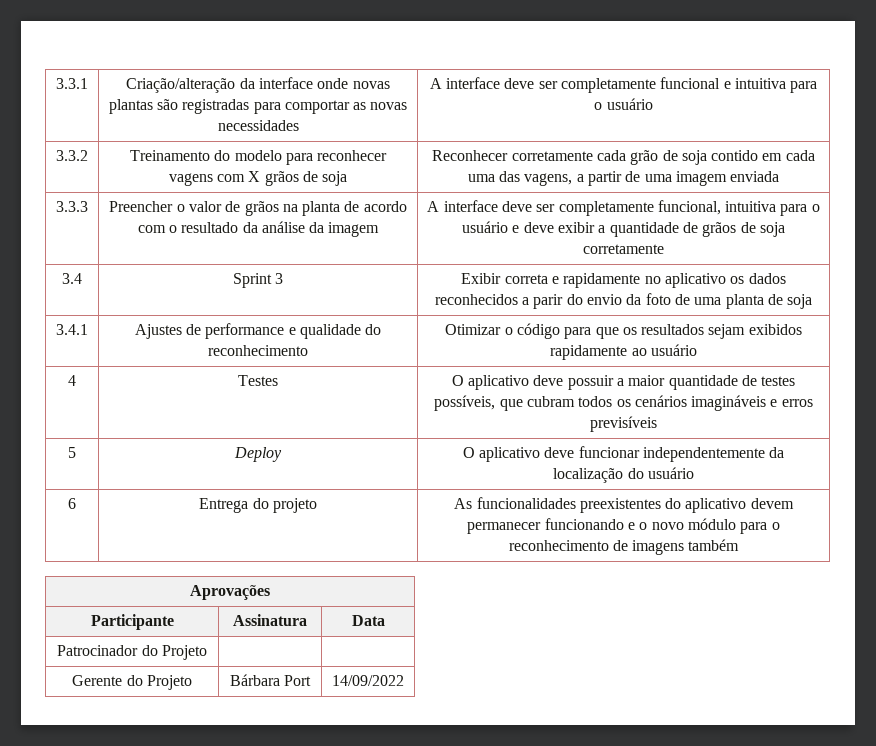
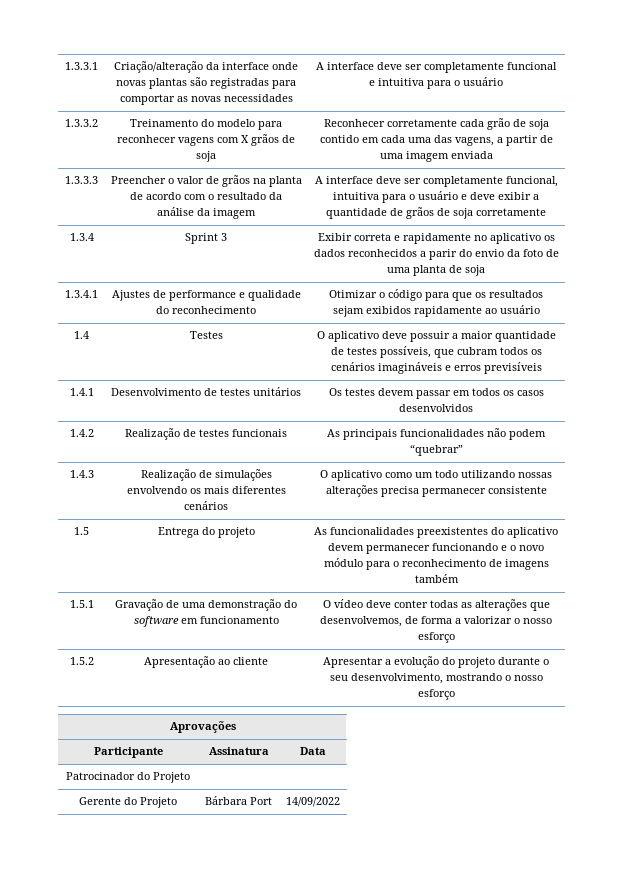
[56,78,88,89] 3.3.1 -> [65,62,98,70] 1.3.3.1
[56,150,88,161] 3.3.2 -> [65,119,98,127] 1.3.3.2
[56,201,88,212] 3.3.3 -> [65,176,98,184] 1.3.3.3
[62,273,82,284] 3.4 -> [69,233,94,241] 1.3.4
[56,324,88,335] 3.4.1 -> [65,290,98,298] 1.3.4.1
[68,375,76,386] 4 -> [74,331,89,339] 1.4
[68,447,76,458] [234,447,282,462] [462,446,785,462] [553,467,694,483] [68,498,76,509] 5 | Deploy | O aplicativo deve funcionar independentemente da localização do usuário // 6 -> [69,388,94,396] [111,387,301,396] [328,388,544,399] [399,404,473,412] [69,429,94,437] [125,428,287,440] [327,428,546,440] [409,444,463,456] [69,470,94,478] [140,469,272,481] [126,486,286,494] [184,501,228,510] [320,470,552,481] [325,485,547,497] [74,527,89,535] 1.4.1 | Desenvolvimento de testes unitários | Os testes devem passar em todos os casos desenvolvidos // 1.4.2 | Realização de testes funcionais | As principais funcionalidades não podem “quebrar” // 1.4.3 | Realização de simulações envolvendo os mais diferentes cenários | O aplicativo como um todo utilizando nossas alterações precisa permanecer consistente // 1.5
(740, 545) none -> [69,600,94,608] [115,599,297,611] [133,616,279,627] [322,599,550,611] [320,616,552,627] [417,632,455,643] [69,657,94,665] [144,656,268,668] [323,656,549,668] [329,673,543,684] [417,689,455,700] // 1.5.1 | Gravação de uma demonstração do software em funcionamento | O vídeo deve conter todas as alterações que desenvolvemos, de forma a valorizar o nosso esforço // 1.5.2 | Apresentação ao cliente | Apresentar a evolução do projeto durante o seu desenvolvimento, mostrando o nosso esforço

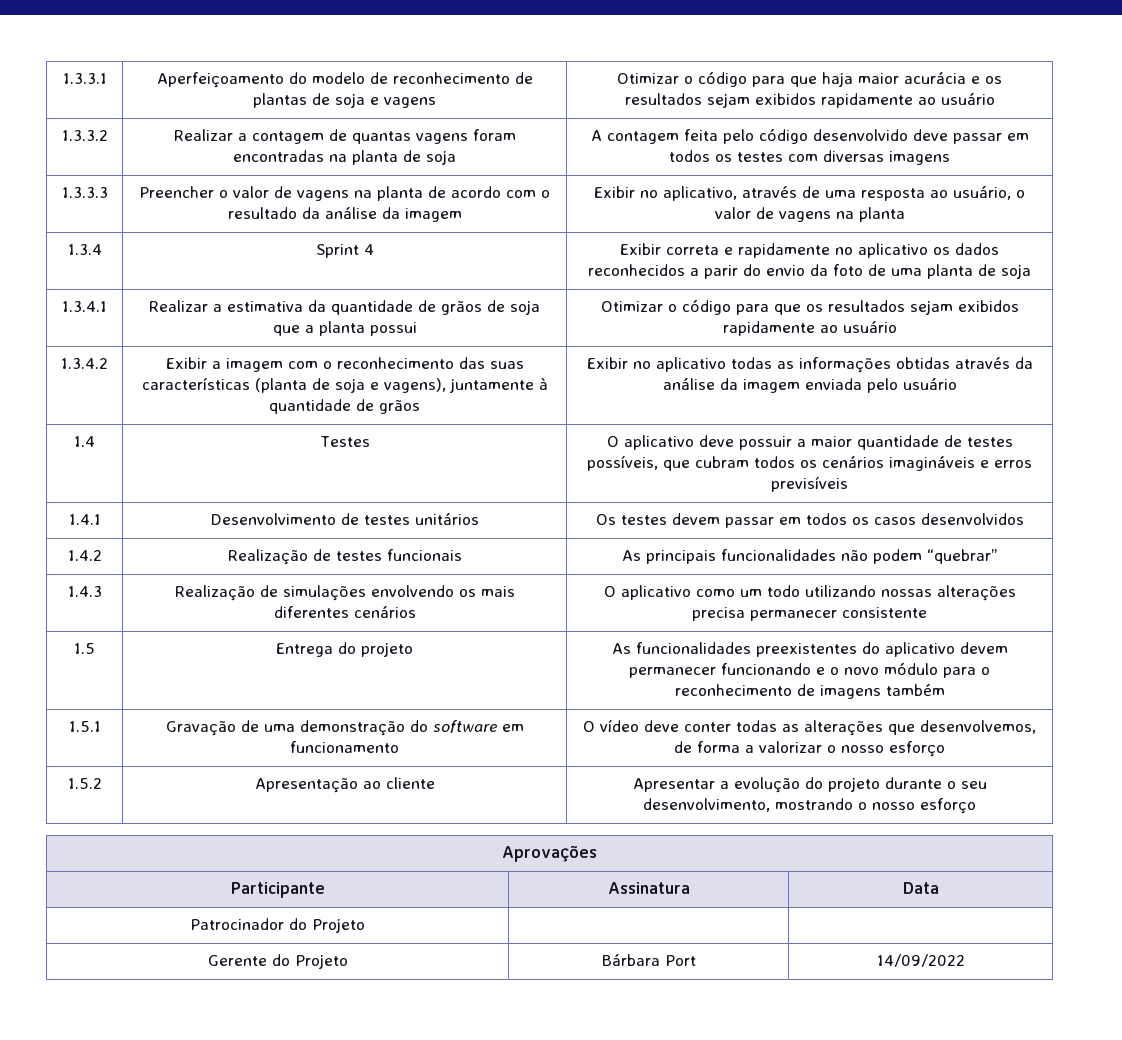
[114,61,298,73] [116,77,296,89] [119,94,293,105] [316,62,557,73] [369,77,503,89] [65,119,98,127] [130,119,282,130] [117,134,295,146] [196,151,216,162] [323,118,549,130] [319,135,553,146] [379,151,493,162] Criação/alteração da interface onde novas plantas são registradas para comportar as novas necessidades | A interface deve ser completamente funcional e intuitiva para o usuário // 1.3.3.2 | Treinamento do modelo para reconhecer vagens com X grãos de soja | Reconhecer corretamente cada grão de soja contido em cada uma das vagens, a partir de uma imagem enviada -> [156,72,533,88] [253,93,436,108] [617,71,1002,87] [624,93,995,108] [61,130,108,141] [173,129,516,144] [233,150,456,165] [590,128,1029,144] [669,150,950,165] Aperfeiçoamento do modelo de reconhecimento de plantas de soja e vagens | Otimizar o código para que haja maior acurácia e os resultados sejam exibidos rapidamente ao usuário // 1.3.3.2 | Realizar a contagem de quantas vagens foram encontradas na planta de soja | A contagem feita pelo código desenvolvido deve passar em todos os testes com diversas imagens
[221,175,250,187] grãos -> [297,190,349,201] vagens
[314,176,558,187] [333,191,539,203] [326,207,546,219] A interface deve ser completamente funcional, intuitiva para o usuário e deve exibir a quantidade de grãos de soja corretamente -> [594,186,1025,201] [714,207,905,222] Exibir no aplicativo, através de uma resposta ao usuário, o valor de vagens na planta
[221,233,227,241] 3 -> [363,244,374,255] 4
[111,290,301,301] [156,306,256,314] Ajustes de performance e qualidade do reconhecimento -> [149,300,540,315] [272,321,417,336] Realizar a estimativa da quantidade de grãos de soja que a planta possui
(540, 309) none -> [61,358,108,369] [165,357,524,372] [141,377,548,393] [269,399,420,414] [586,357,1033,373] [662,378,957,393] // 1.3.4.2 | Exibir a imagem com o reconhecimento das suas características (planta de soja e vagens), juntamente à quantidade de grãos | Exibir no aplicativo todas as informações obtidas através da análise da imagem enviada pelo usuário

